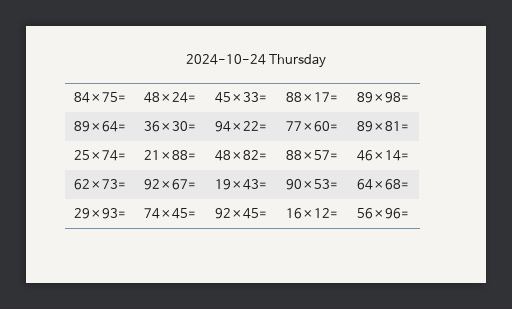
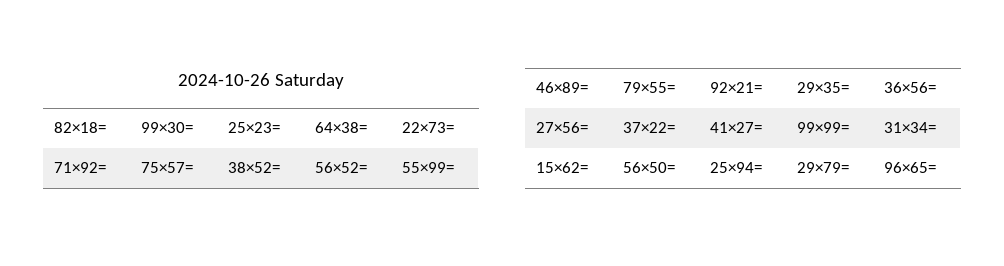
[185,54,327,68] [73,92,126,103] [143,92,196,103] [214,92,267,103] [285,92,338,102] [356,92,409,103] [73,121,126,132] [143,121,196,132] [214,121,267,132] [285,121,338,132] [356,121,409,132] [73,150,126,161] [143,150,196,160] [214,150,267,161] [285,150,338,160] [356,150,409,161] [73,179,126,190] [143,179,196,190] [214,179,267,190] [285,179,338,190] [356,179,409,190] [73,208,126,219] [143,208,196,219] [214,208,267,219] [285,208,338,219] [356,208,409,219] 2024-10-24 Thursday // 84×75= | 48×24= | 45×33= | 88×17= | 89×98= // 89×64= | 36×30= | 94×22= | 77×60= | 89×81= // 25×74= | 21×88= | 48×82= | 88×57= | 46×14= // 62×73= | 92×67= | 19×43= | 90×53= | 64×68= // 29×93= | 74×45= | 92×45= | 16×12= | 56×96= -> [178,73,344,89] [53,122,106,133] [140,122,193,133] [227,122,280,133] [314,122,367,133] [401,122,454,133] [53,162,106,173] [140,162,193,173] [227,162,280,173] [314,162,367,173] [401,162,454,173] [535,82,588,93] [622,82,675,93] [709,82,762,93] [796,82,849,93] [883,82,936,93] [535,122,588,133] [622,122,675,133] [709,122,762,133] [796,122,849,133] [883,122,936,133] [535,162,588,173] [622,162,675,173] [709,162,762,173] [796,162,849,173] [883,162,936,173] 2024-10-26 Saturday // 82×18= | 99×30= | 25×23= | 64×38= | 22×73= // 71×92= | 75×57= | 38×52= | 56×52= | 55×99= // 46×89= | 79×55= | 92×21= | 29×35= | 36×56= // 27×56= | 37×22= | 41×27= | 99×99= | 31×34= // 15×62= | 56×50= | 25×94= | 29×79= | 96×65=

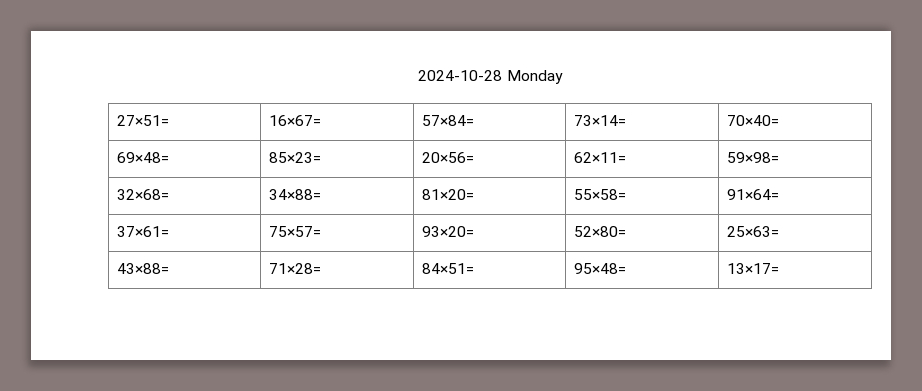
[178,73,344,89] [53,122,106,133] [140,122,193,133] [227,122,280,133] [314,122,367,133] [401,122,454,133] [53,162,106,173] [140,162,193,173] [227,162,280,173] [314,162,367,173] [401,162,454,173] [535,82,588,93] [622,82,675,93] [709,82,762,93] [796,82,849,93] [883,82,936,93] [535,122,588,133] [622,122,675,133] [709,122,762,133] [796,122,849,133] [883,122,936,133] [535,162,588,173] [622,162,675,173] [709,162,762,173] [796,162,849,173] [883,162,936,173] 2024-10-26 Saturday // 82×18= | 99×30= | 25×23= | 64×38= | 22×73= // 71×92= | 75×57= | 38×52= | 56×52= | 55×99= // 46×89= | 79×55= | 92×21= | 29×35= | 36×56= // 27×56= | 37×22= | 41×27= | 99×99= | 31×34= // 15×62= | 56×50= | 25×94= | 29×79= | 96×65= -> [418,70,563,84] [117,115,170,126] [269,115,322,126] [422,115,475,126] [574,115,627,126] [727,115,780,126] [117,152,170,163] [269,152,322,163] [422,152,475,163] [574,152,627,163] [727,152,780,163] [117,189,170,200] [269,189,322,200] [422,189,475,200] [574,189,627,200] [727,189,780,200] [117,226,170,237] [269,226,322,237] [422,226,475,237] [574,226,627,237] [727,226,780,237] [117,263,170,274] [269,263,322,274] [422,263,475,274] [574,263,627,274] [727,263,780,274] 2024-10-28 Monday // 27×51= | 16×67= | 57×84= | 73×14= | 70×40= // 69×48= | 85×23= | 20×56= | 62×11= | 59×98= // 32×68= | 34×88= | 81×20= | 55×58= | 91×64= // 37×61= | 75×57= | 93×20= | 52×80= | 25×63= // 43×88= | 71×28= | 84×51= | 95×48= | 13×17=

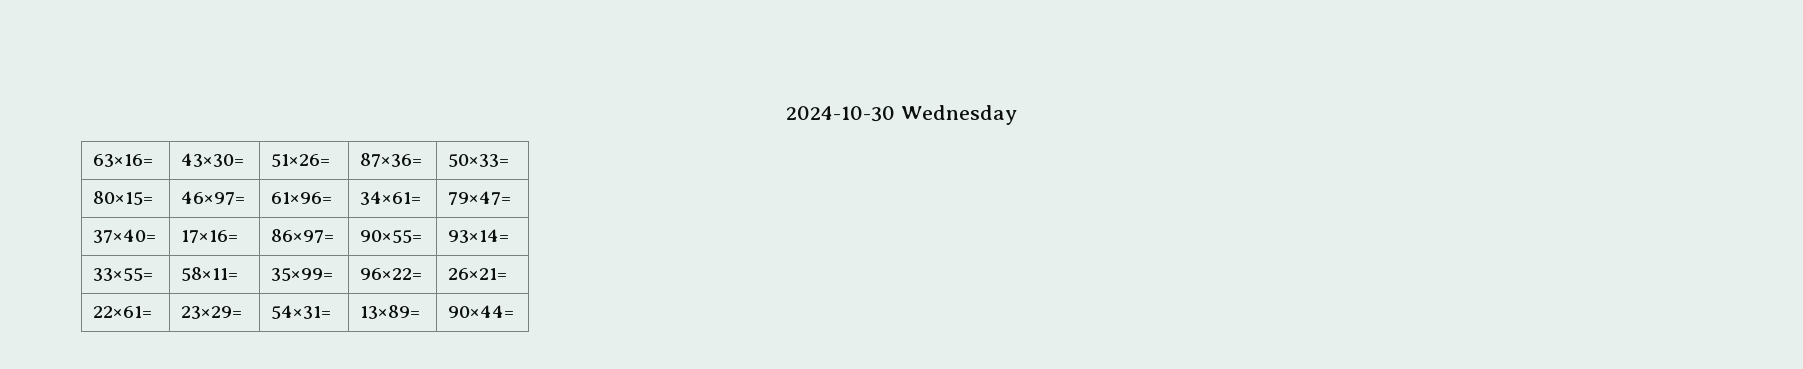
[418,70,563,84] [117,115,170,126] [269,115,322,126] [422,115,475,126] [574,115,627,126] [727,115,780,126] [117,152,170,163] [269,152,322,163] [422,152,475,163] [574,152,627,163] [727,152,780,163] [117,189,170,200] [269,189,322,200] [422,189,475,200] [574,189,627,200] [727,189,780,200] [117,226,170,237] [269,226,322,237] [422,226,475,237] [574,226,627,237] [727,226,780,237] [117,263,170,274] [269,263,322,274] [422,263,475,274] [574,263,627,274] [727,263,780,274] 2024-10-28 Monday // 27×51= | 16×67= | 57×84= | 73×14= | 70×40= // 69×48= | 85×23= | 20×56= | 62×11= | 59×98= // 32×68= | 34×88= | 81×20= | 55×58= | 91×64= // 37×61= | 75×57= | 93×20= | 52×80= | 25×63= // 43×88= | 71×28= | 84×51= | 95×48= | 13×17= -> [786,105,1017,125] [93,154,154,167] [181,153,245,167] [271,154,331,167] [360,153,423,167] [448,154,510,167] [93,191,154,205] [181,191,246,205] [271,192,333,204] [360,191,422,205] [448,191,512,205] [93,229,157,243] [181,230,239,243] [271,229,335,243] [360,230,423,243] [448,229,510,243] [93,268,154,281] [181,267,239,281] [271,268,334,281] [360,268,423,280] [448,268,508,280] [93,306,153,318] [181,306,243,319] [271,305,332,319] [360,305,421,319] [448,305,515,318] 2024-10-30 Wednesday // 63×16= | 43×30= | 51×26= | 87×36= | 50×33= // 80×15= | 46×97= | 61×96= | 34×61= | 79×47= // 37×40= | 17×16= | 86×97= | 90×55= | 93×14= // 33×55= | 58×11= | 35×99= | 96×22= | 26×21= // 22×61= | 23×29= | 54×31= | 13×89= | 90×44=

